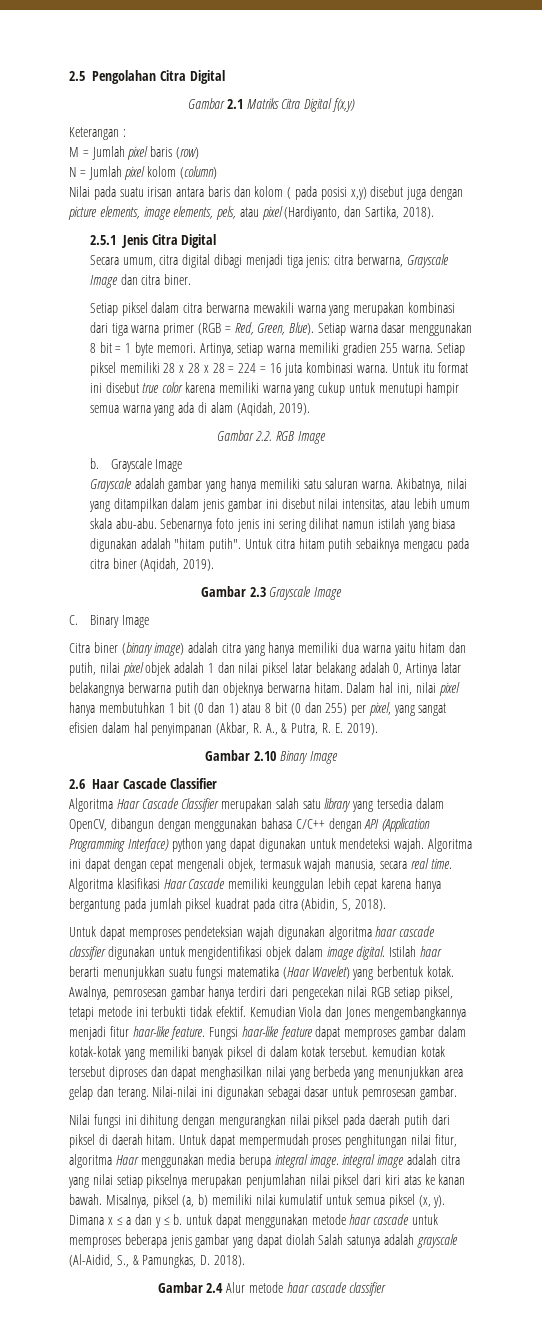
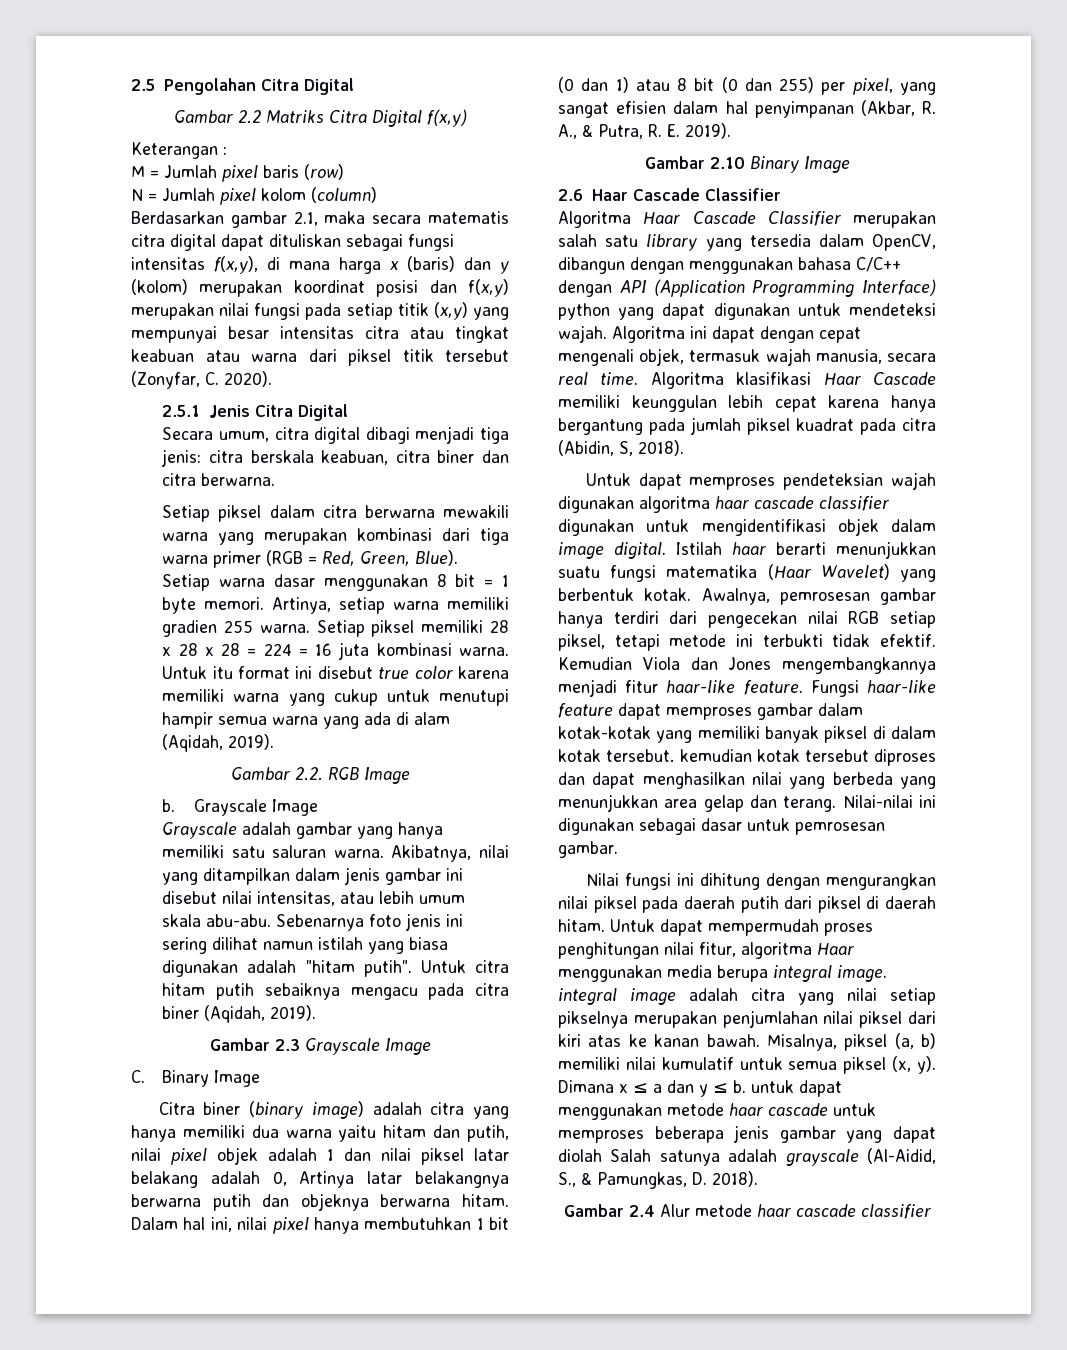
[226,99,243,109] 2.1 -> [237,110,261,124] 2.2
[69,186,463,200] [68,206,434,220] Nilai pada suatu irisan antara baris dan kolom ( pada posisi x,y) disebut juga dengan picture elements, image elements, pels, atau pixel (Hardiyanto, dan Sartika, 2018). -> [131,211,510,228] [131,234,454,251] [131,256,509,274] [131,279,509,297] [131,302,510,320] [131,326,509,343] [131,349,509,366] [131,371,272,389] Berdasarkan gambar 2.1, maka secara matematis citra digital dapat dituliskan sebagai fungsi intensitas f(x,y), di mana harga x (baris) dan y (kolom) merupakan koordinat posisi dan f(x,y) merupakan nilai fungsi pada setiap titik (x,y) yang mempunyai besar intensitas citra atau tingkat keabuan atau warna dari piksel titik tersebut (Zonyfar, C. 2020).
[356,254,449,268] [89,275,118,288] berwarna, Grayscale Image -> [250,450,475,465] berskala keabuan, citra biner
[164,274,192,285] biner. -> [201,473,276,486] berwarna.

